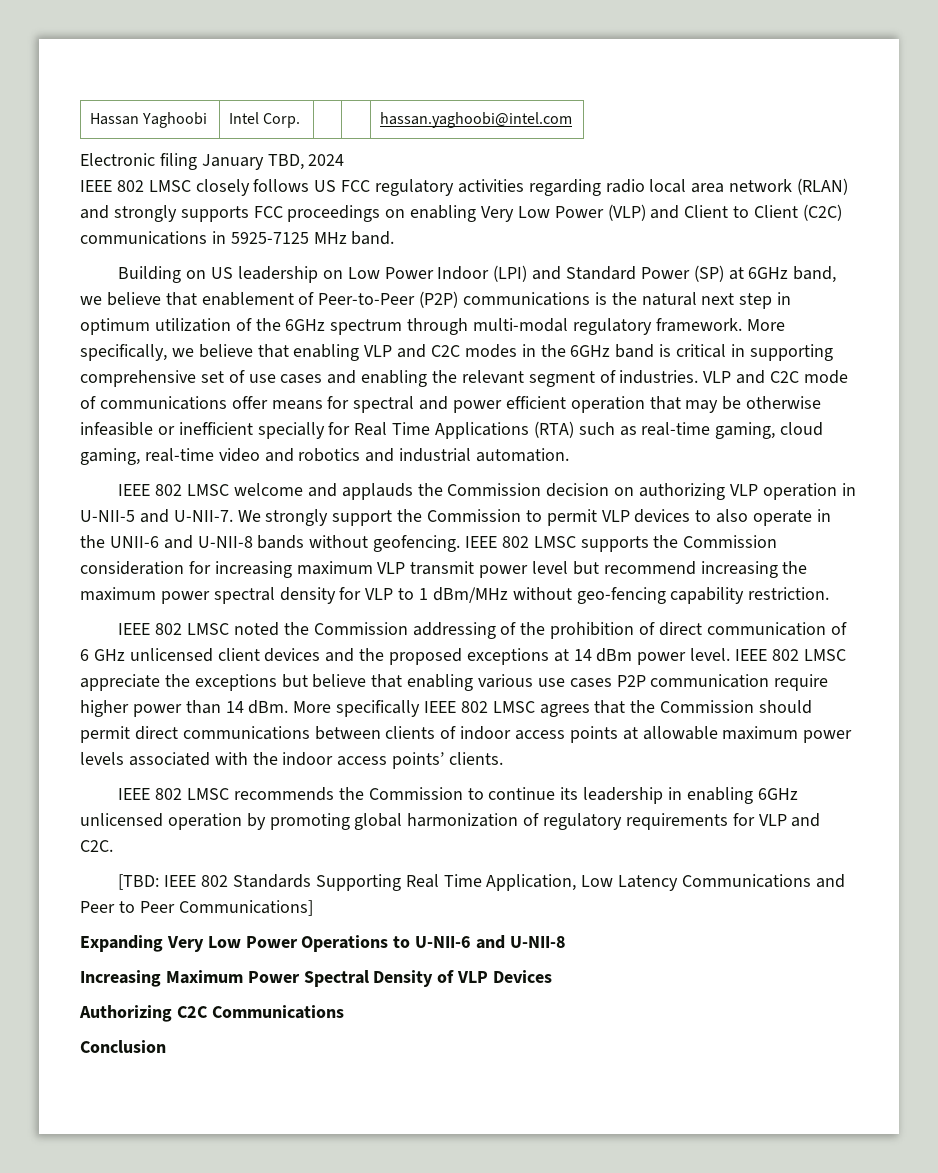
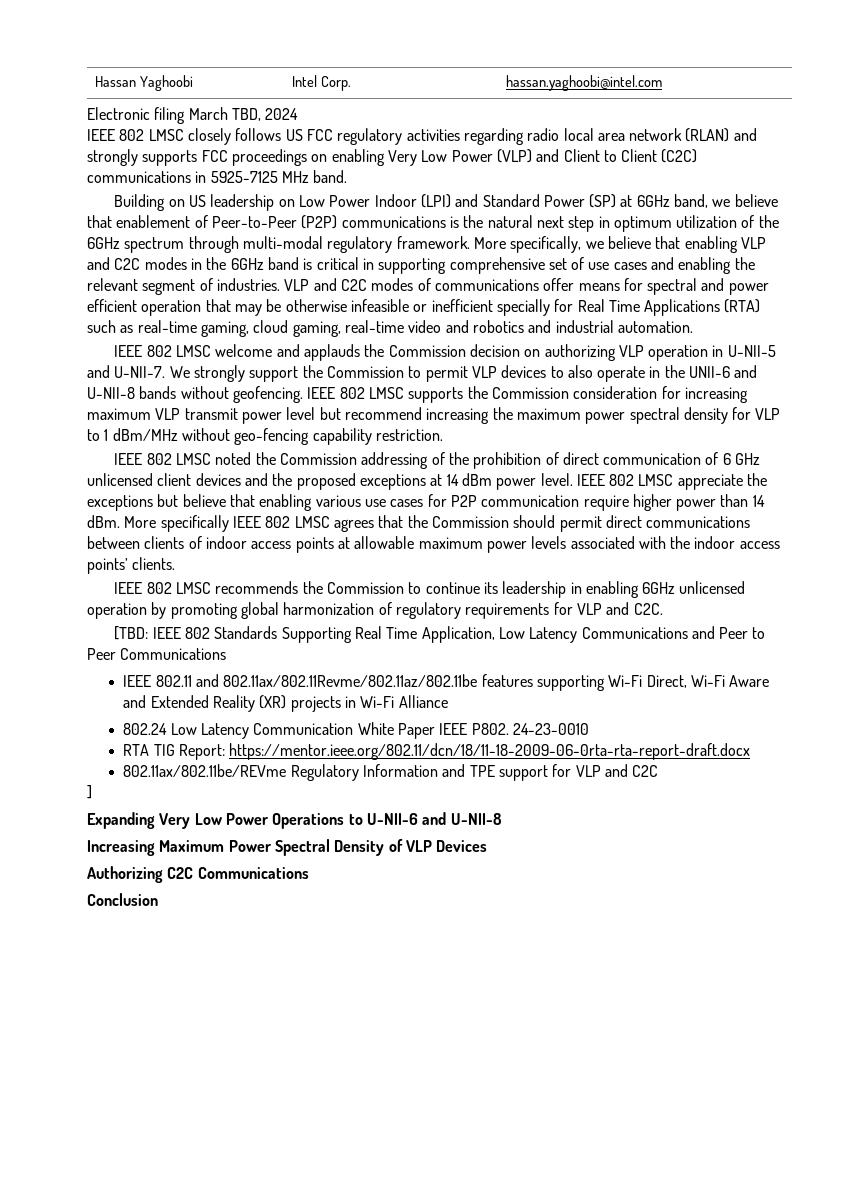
[201,154,264,170] January -> [188,107,228,120] March
[803,370,848,384] mode -> [371,278,414,291] modes
(612, 683) none -> [427,494,447,507] for
[178,900,313,916] Communications] -> [120,648,227,660] [123,674,770,691] [123,695,448,712] [123,722,590,739] [123,743,751,760] [123,764,659,781] [87,785,92,799] Communications // IEEE 802.11 and 802.11ax/802.11Revme/802.11az/802.11be features supporting Wi-Fi Direct, Wi-Fi Aware and Extended Reality (XR) projects in Wi-Fi Alliance // 802.24 Low Latency Communication White Paper IEEE P802. 24-23-0010 // RTA TIG Report: https://mentor.ieee.org/802.11/dcn/18/11-18-2009-06-0rta-rta-report-draft.docx // 802.11ax/802.11be/REVme Regulatory Information and TPE support for VLP and C2C // ]

